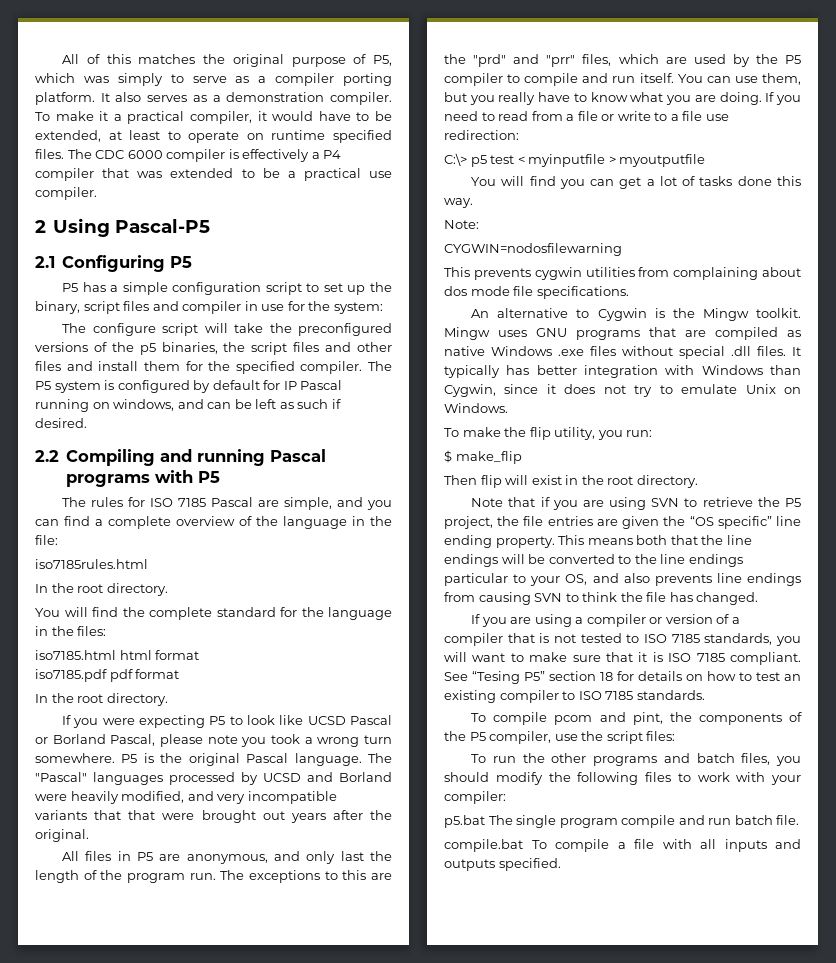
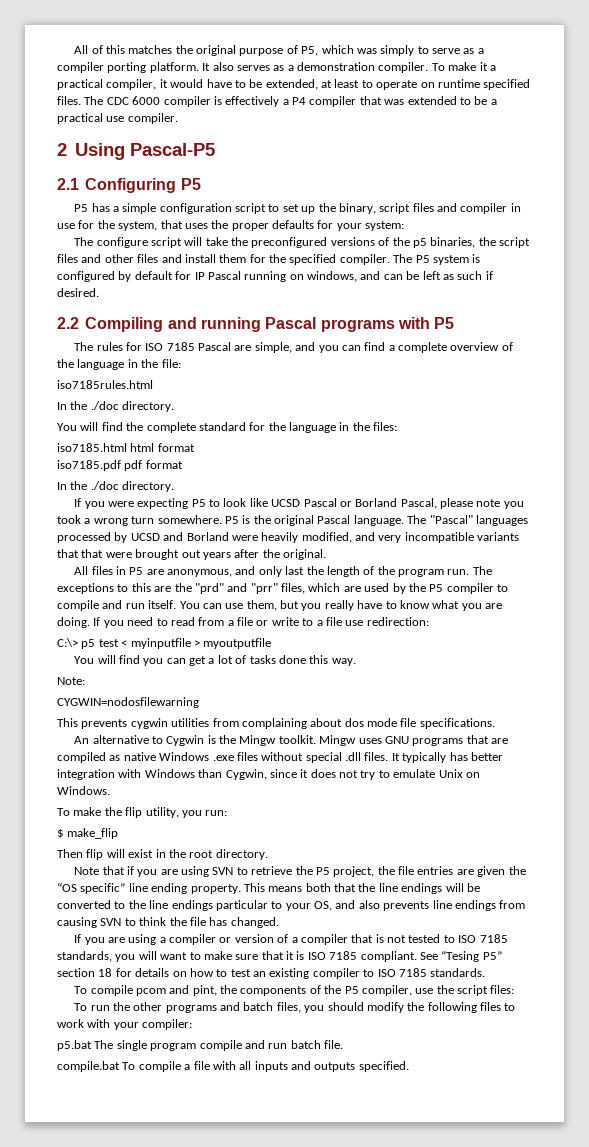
(331, 306) none -> [118,220,362,231] system, that uses the proper defaults for your
[77,584,104,593] root -> [90,401,119,410] ./doc
[77,694,104,703] root -> [90,481,119,490] ./doc

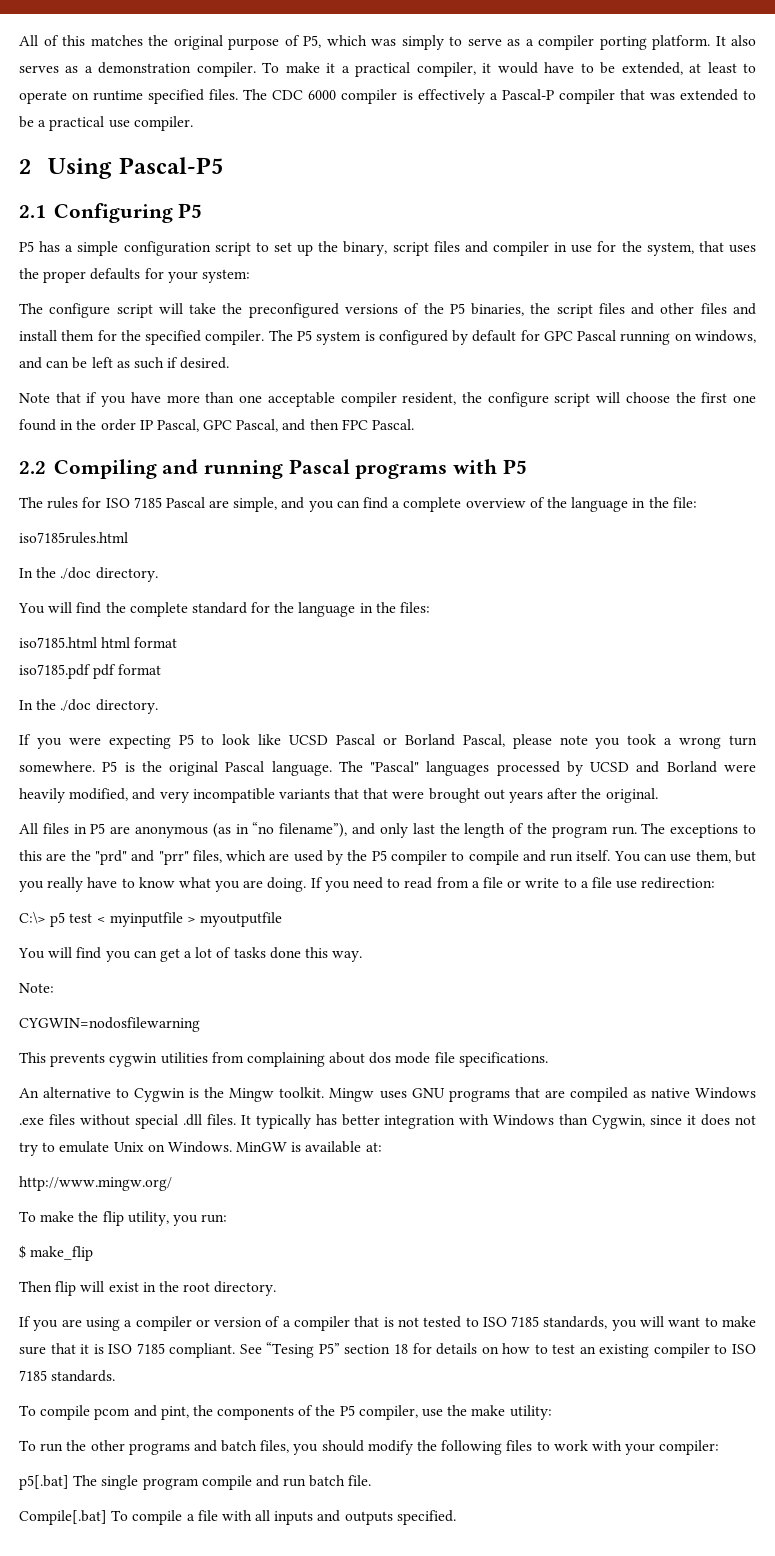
[292,97,306,105] P4 -> [501,89,554,100] Pascal-P
[412,238,427,248] p5 -> [449,303,465,314] P5
[194,272,205,280] IP -> [543,331,573,341] GPC
(99, 292) none -> [19,392,756,407] [19,419,415,432] // Note that if you have more than one acceptable compiler resident, the configure script will choose the first one found in the order IP Pascal, GPC Pascal, and then FPC Pascal.
[167,569,233,577] anonymous, -> [135,822,348,838] anonymous (as in “no filename”),
(110, 790) none -> [236,1141,382,1153] [19,1176,172,1191] MinGW is available at: // http://www.mingw.org/
[74,866,526,877] [57,883,480,894] [57,900,526,911] [57,917,279,928] // Note that if you are using SVN to retrieve the P5 project, the file entries are given the “OS specific” line ending property. This means both that the line endings will be converted to the line endings particular to your OS, and also prevents line endings from causing SVN to think the file has changed. -> (277, 1288) none
[457,985,515,996] script files: -> [471,1405,552,1420] make utility:
[57,1040,92,1051] p5.bat -> [19,1475,69,1490] p5[.bat]
[57,1061,120,1072] compile.bat -> [19,1510,107,1525] Compile[.bat]

